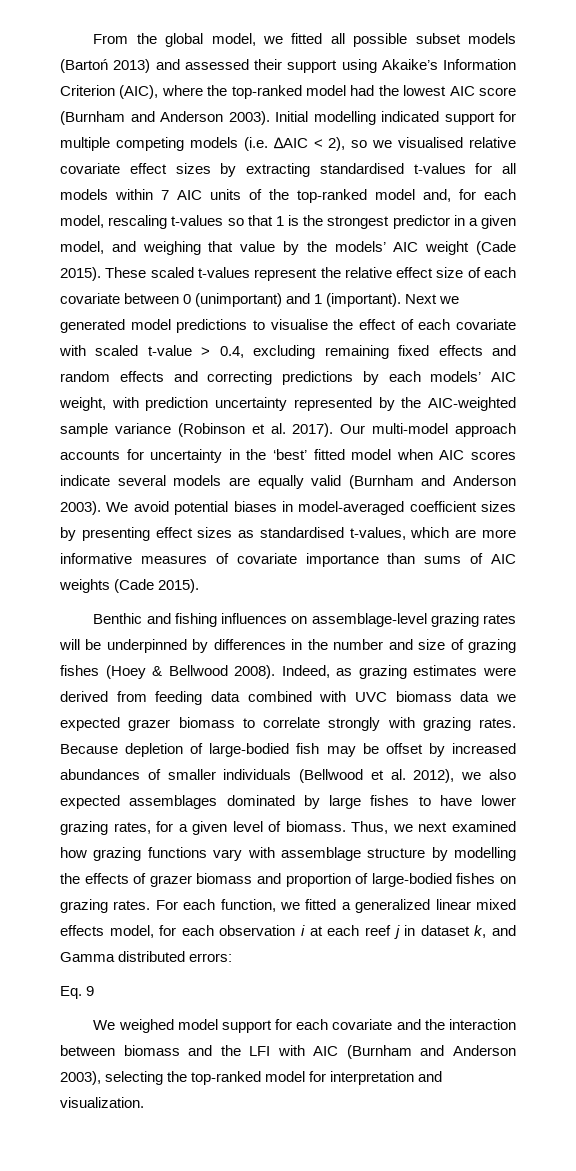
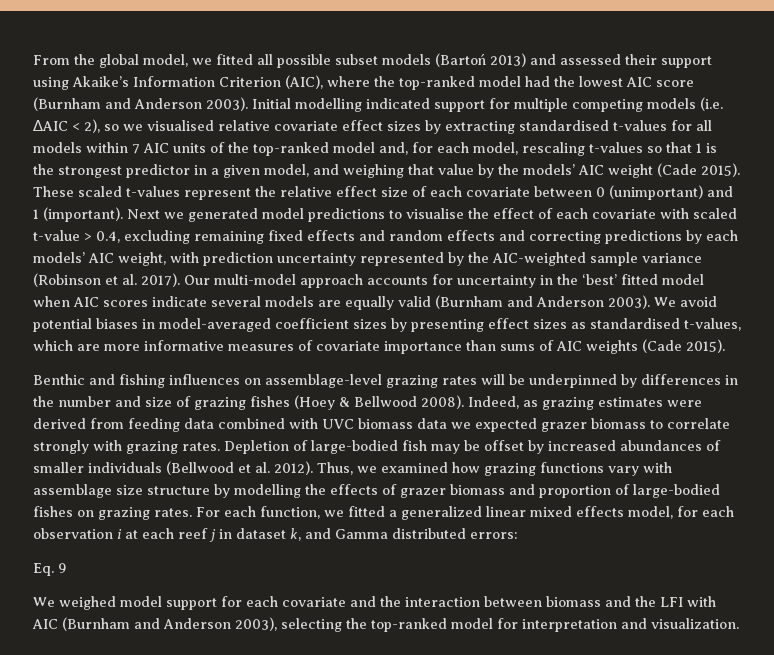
[60,743,184,757] Because depletion -> [224,440,289,454] Depletion
[413,769,516,783] [60,795,516,809] [60,821,346,835] 2012), we also expected assemblages dominated by large fishes to have lower grazing rates, for a given level of biomass. -> [274,461,313,475] 2012).
[418,822,448,832] next -> (377, 469) none
(361, 854) none -> [116,485,143,495] size

